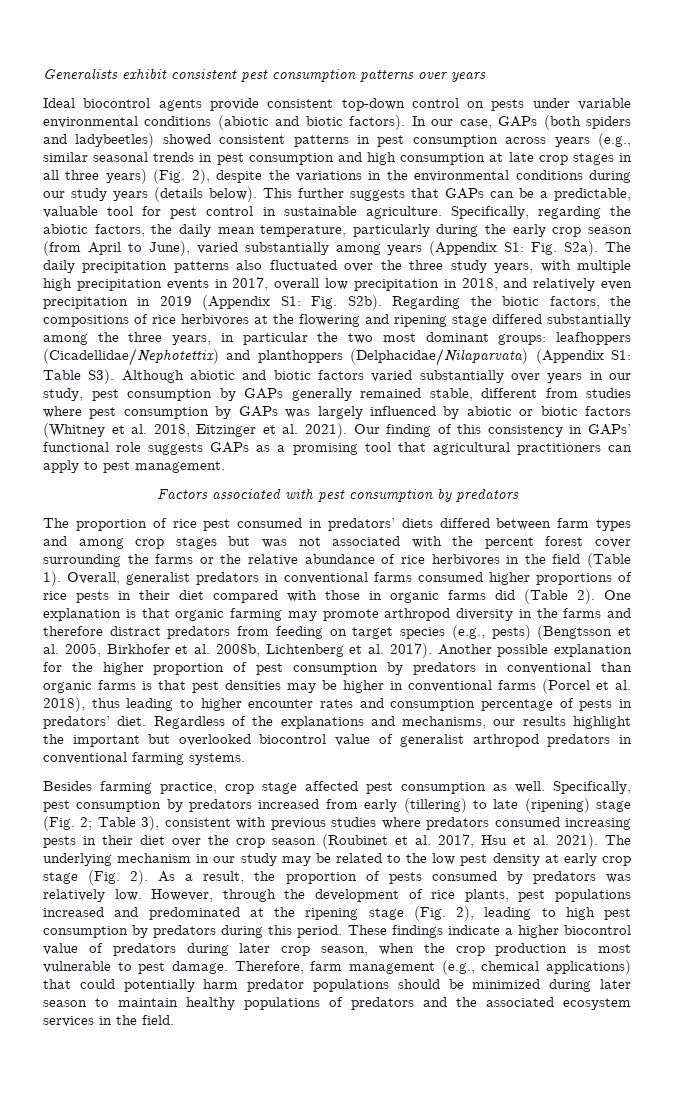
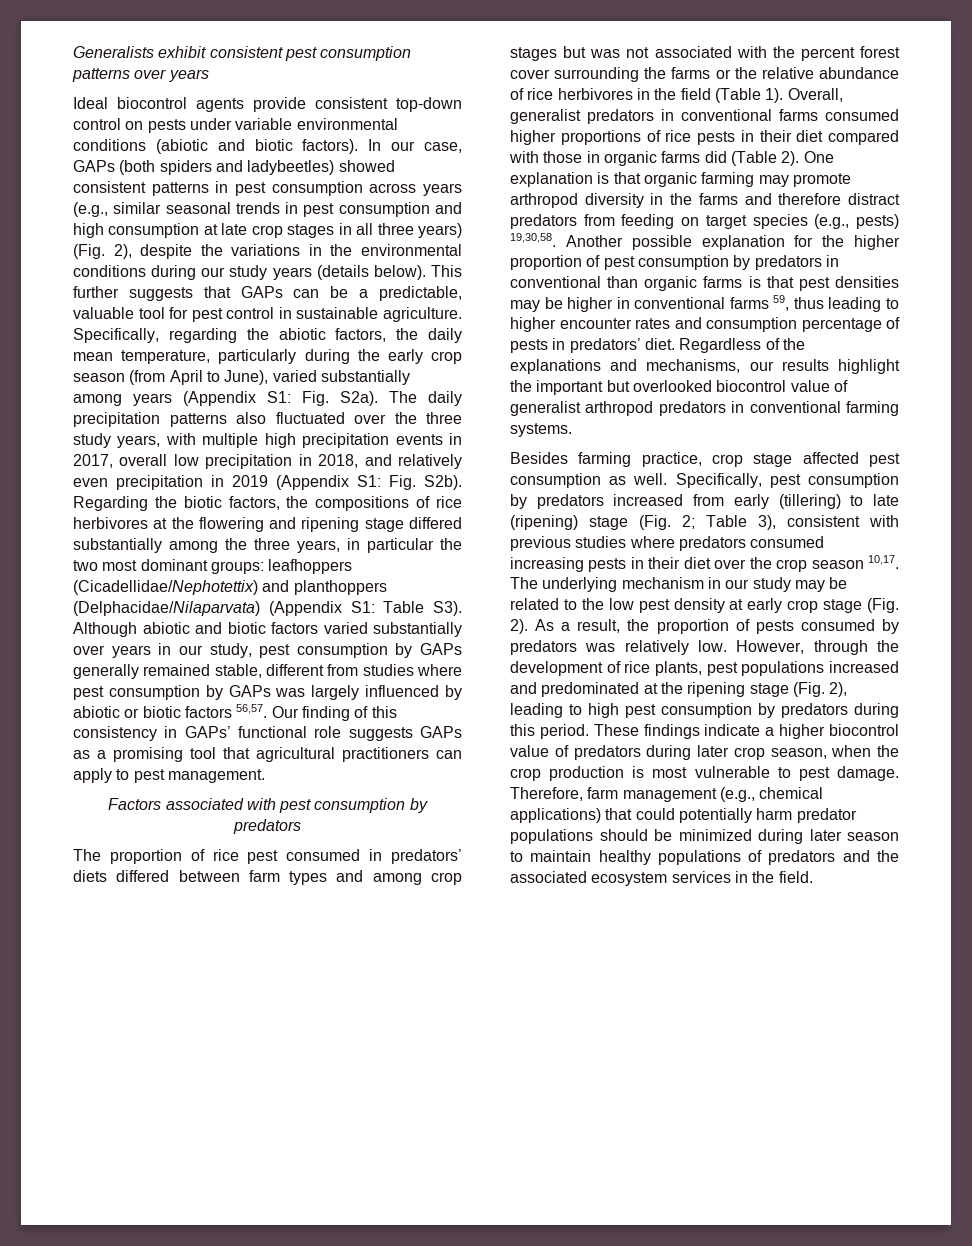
[43,423,348,438] (Whitney et al. 2018, Eitzinger et al. 2021). -> [236,704,268,718] 56,57.
[537,625,632,640] [43,643,432,658] (Bengtsson et al. 2005, Birkhofer et al. 2008b, Lichtenberg et al. 2017). -> [510,233,556,247] 19,30,58.
[542,679,631,694] [43,697,85,712] (Porcel et al. 2018), -> [773,295,790,311] 59,
[322,834,598,849] (Roubinet et al. 2017, Hsu et al. 2021). -> [868,555,900,569] 10,17.

